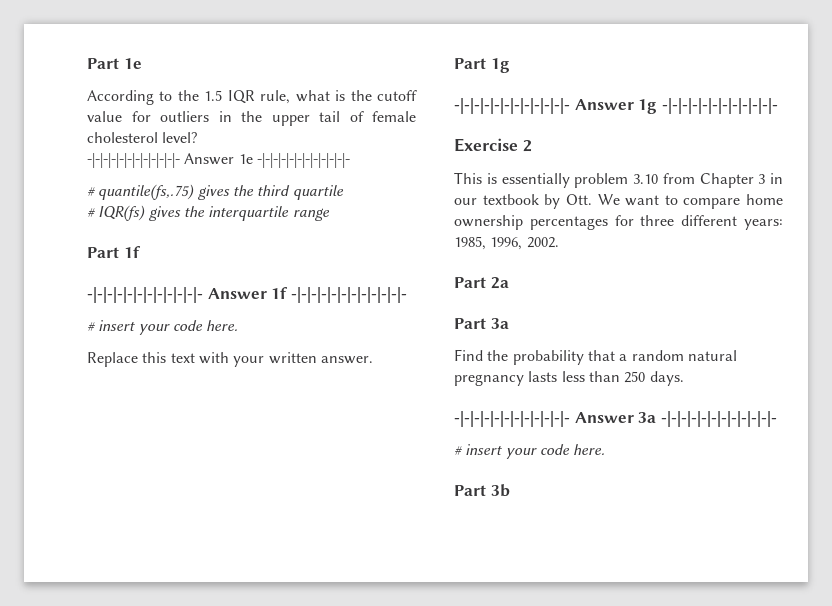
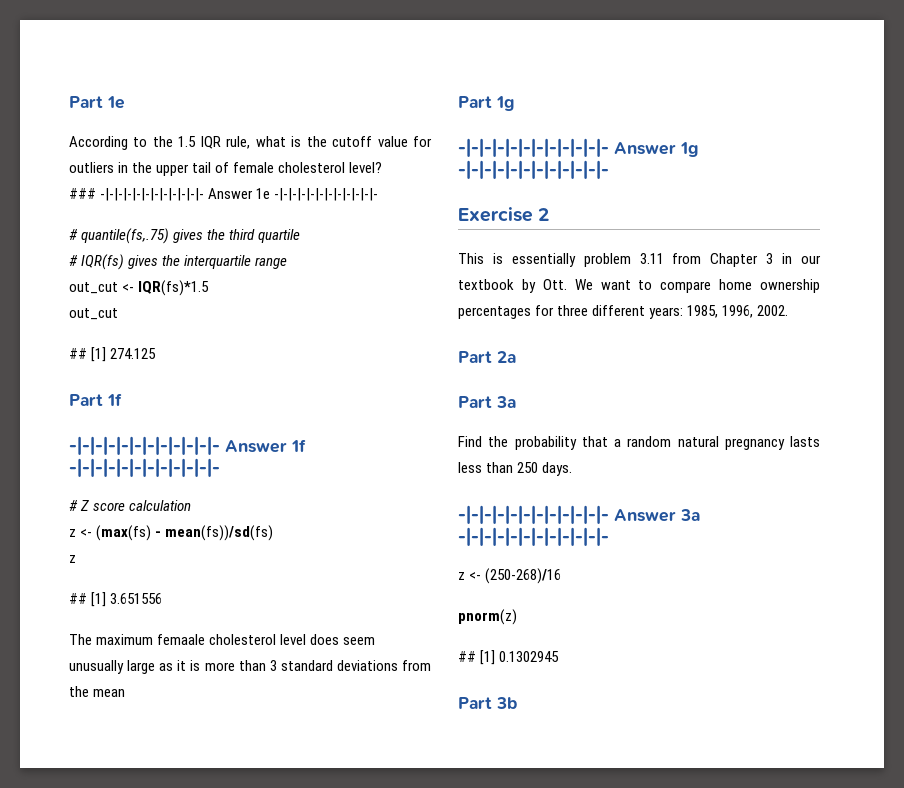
(198, 137) none -> [69,188,96,199] ###
(330, 214) none -> [69,280,210,296] [69,308,118,320] [69,347,157,362] // out_cut <- IQR(fs)*1.5 // out_cut // ## [1] 274.125
[98,320,239,335] [87,352,373,367] insert your code here. // Replace this text with your written answer. -> [80,500,192,511] [69,525,274,541] [69,555,76,563] [69,592,163,607] [69,634,376,645] [69,660,431,674] [69,686,126,697] Z score calculation // z <- (max(fs) - mean(fs))/sd(fs) // z // ## [1] 3.651556 // The maximum femaale cholesterol level does seem unusually large as it is more than 3 standard deviations from the mean
[633,174,658,184] 3.10 -> [639,253,664,264] 3.11
[454,444,606,459] # insert your code here. -> [458,568,562,584] [458,609,517,625] [458,650,560,665] z <- (250-268)/16 // pnorm(z) // ## [1] 0.1302945

